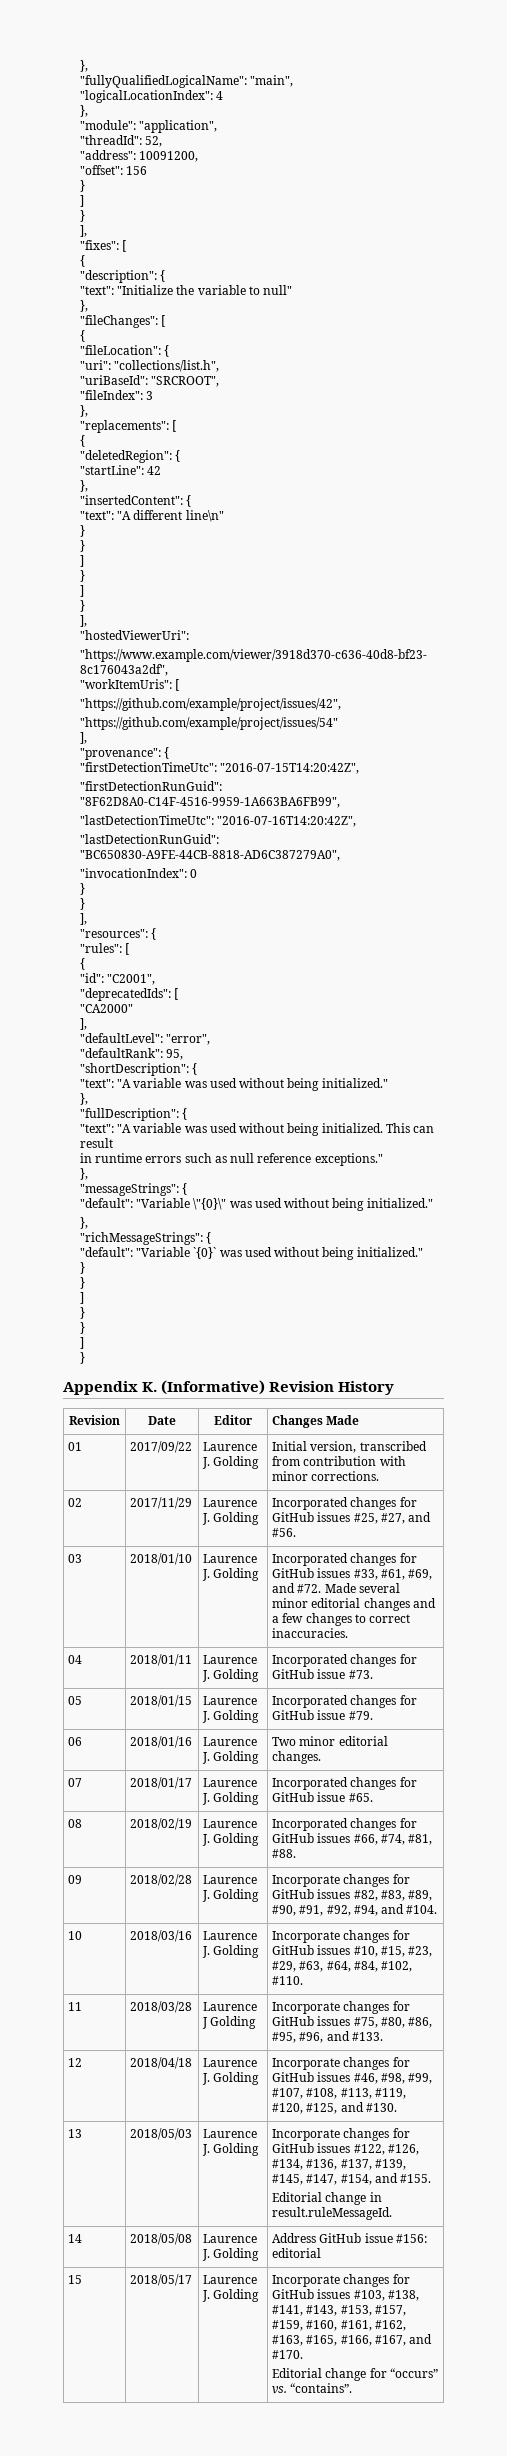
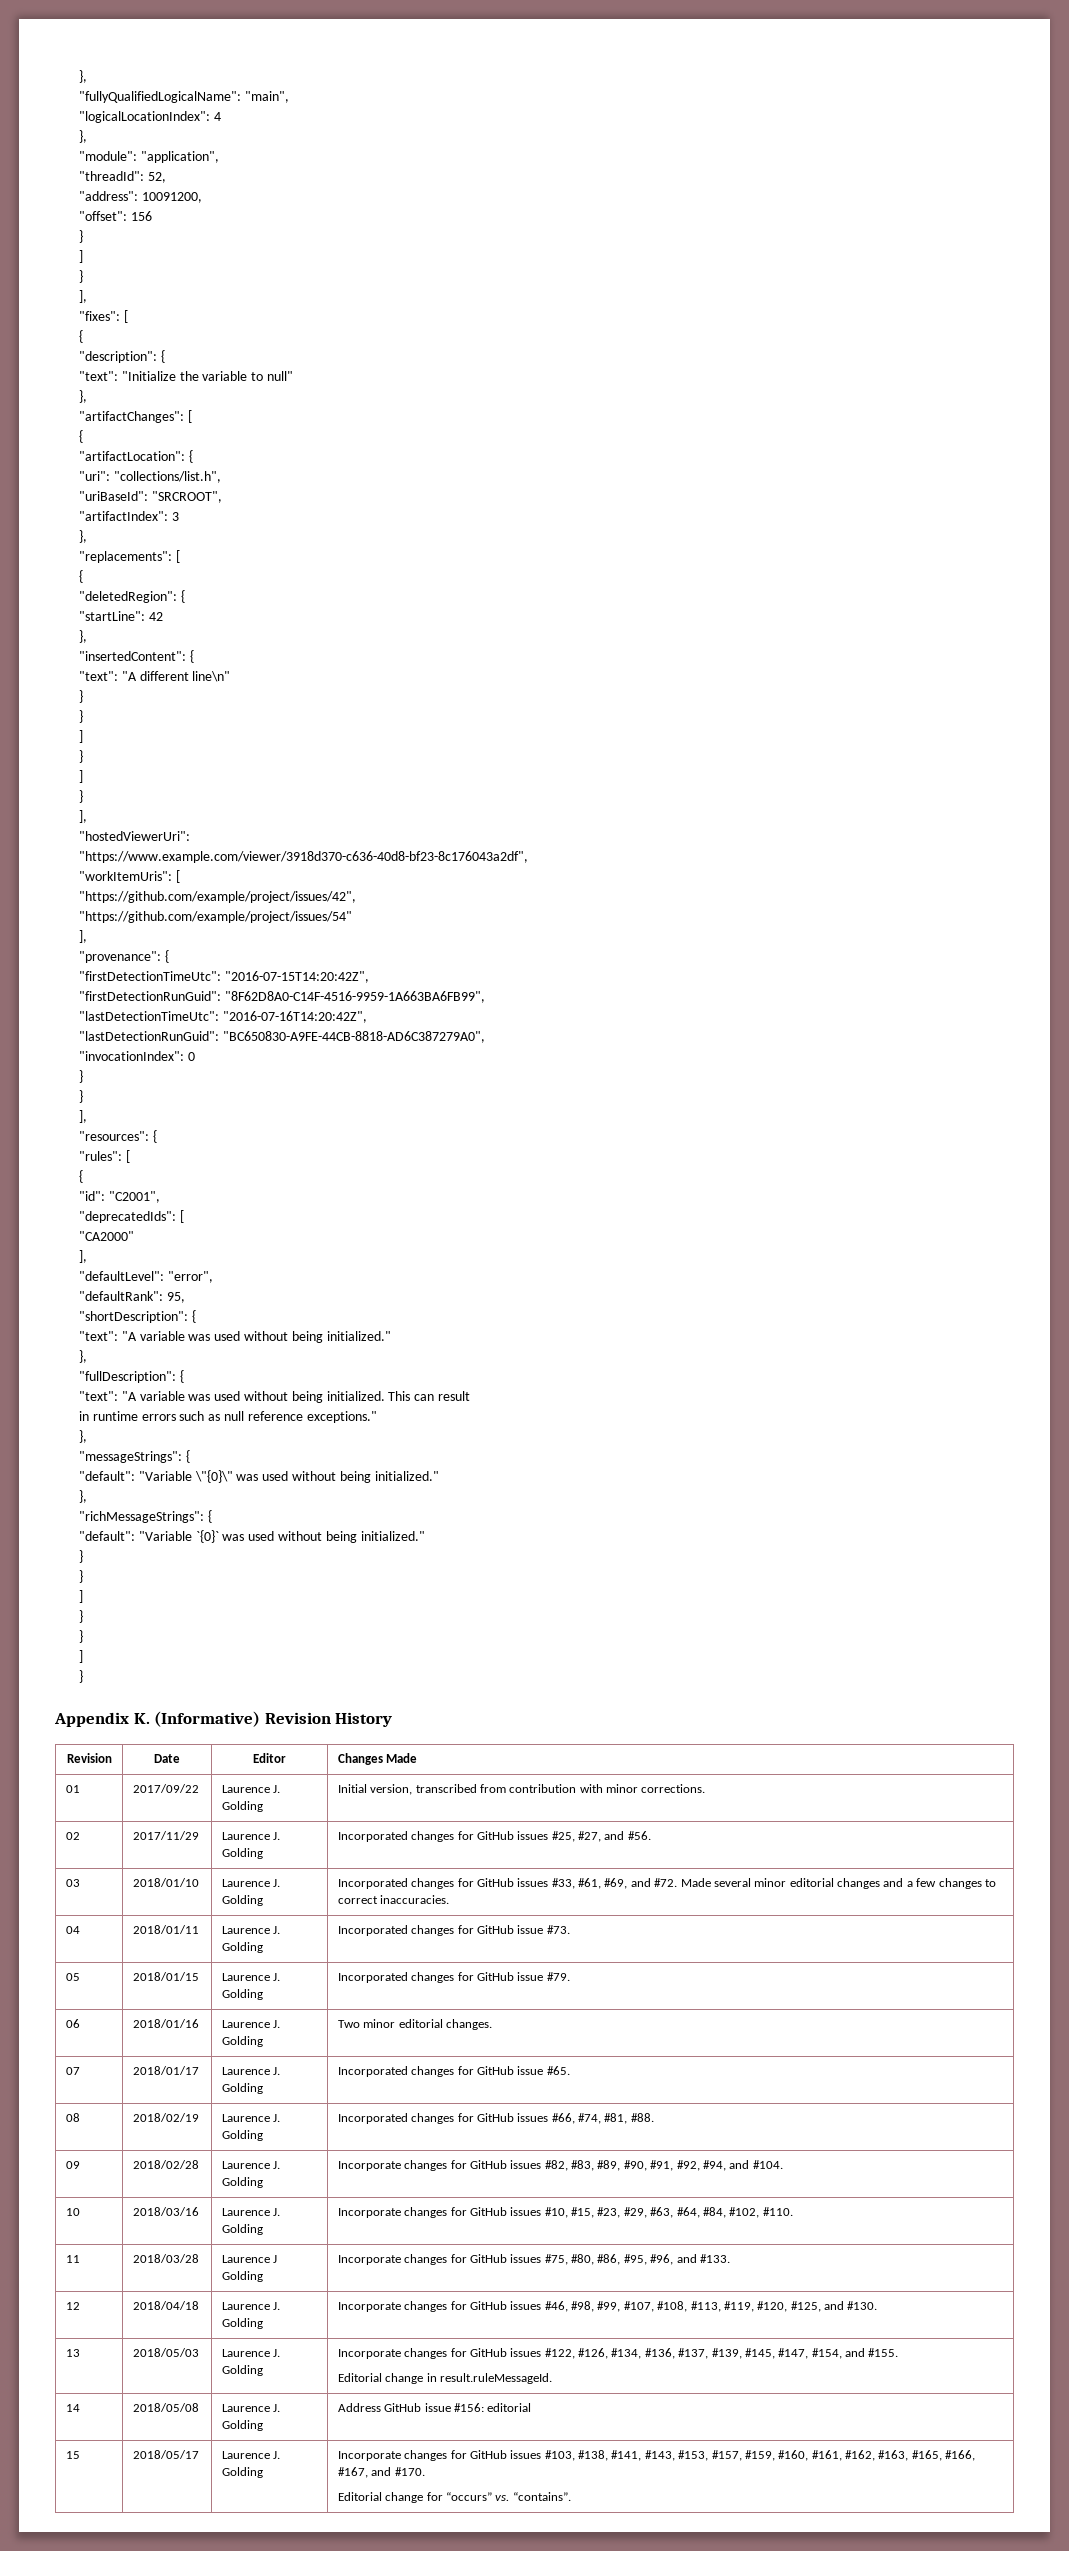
[79,315,166,328] [79,330,85,342] [79,345,161,355] "fileChanges": [ // { // "fileLocation": -> [79,410,192,423] [79,430,84,443] [79,451,186,461] "artifactChanges": [ // { // "artifactLocation":
[79,390,143,400] "fileIndex": -> [79,511,169,521] "artifactIndex":

